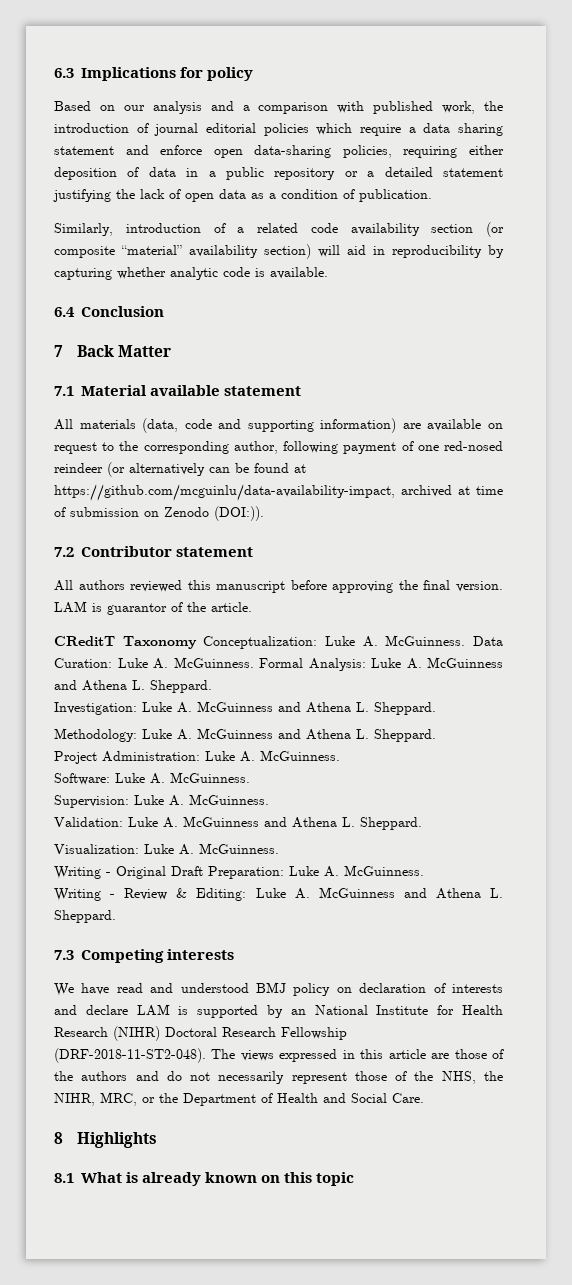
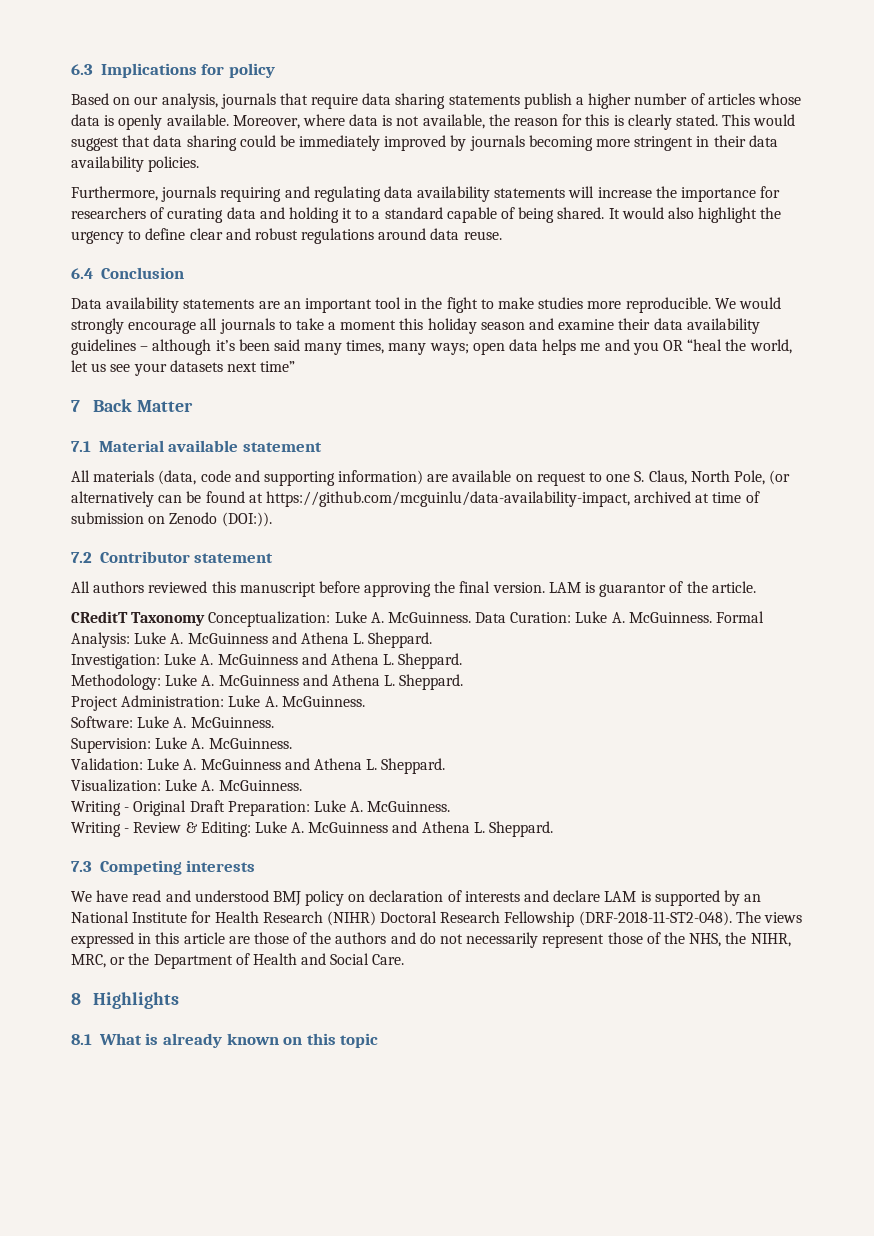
[152,101,503,114] [54,123,504,136] [54,145,504,158] [54,167,503,180] [53,189,432,202] [54,222,504,237] [54,244,504,259] [54,267,328,280] [54,306,164,317] analysis and a comparison with published work, the introduction of journal editorial policies which require a data sharing statement and enforce open data-sharing policies, requiring either deposition of data in a public repository or a detailed statement justifying the lack of open data as a condition of publication. // Similarly, introduction of a related code availability section (or composite “material” availability section) will aid in reproducibility by capturing whether analytic code is available. // 6.4 Conclusion -> [161,93,801,109] [71,114,796,130] [71,135,778,151] [71,156,200,172] [71,186,781,202] [71,207,782,223] [71,228,502,244] [71,267,184,279] [71,297,781,313] [71,318,760,334] [71,339,792,355] [71,360,296,376] analysis, journals that require data sharing statements publish a higher number of articles whose data is openly available. Moreover, where data is not available, the reason for this is clearly stated. This would suggest that data sharing could be immediately improved by journals becoming more stringent in their data availability policies. // Furthermore, journals requiring and regulating data availability statements will increase the importance for researchers of curating data and holding it to a standard capable of being shared. It would also highlight the urgency to define clear and robust regulations around data reuse. // 6.4 Conclusion // Data availability statements are an important tool in the fight to make studies more reproducible. We would strongly encourage all journals to take a moment this holiday season and examine their data availability guidelines – although it’s been said many times, many ways; open data helps me and you OR “heal the world, let us see your datasets next time”
[119,441,504,454] [54,463,103,473] the corresponding author, following payment of one red-nosed reindeer -> [606,470,765,485] one S. Claus, North Pole,

